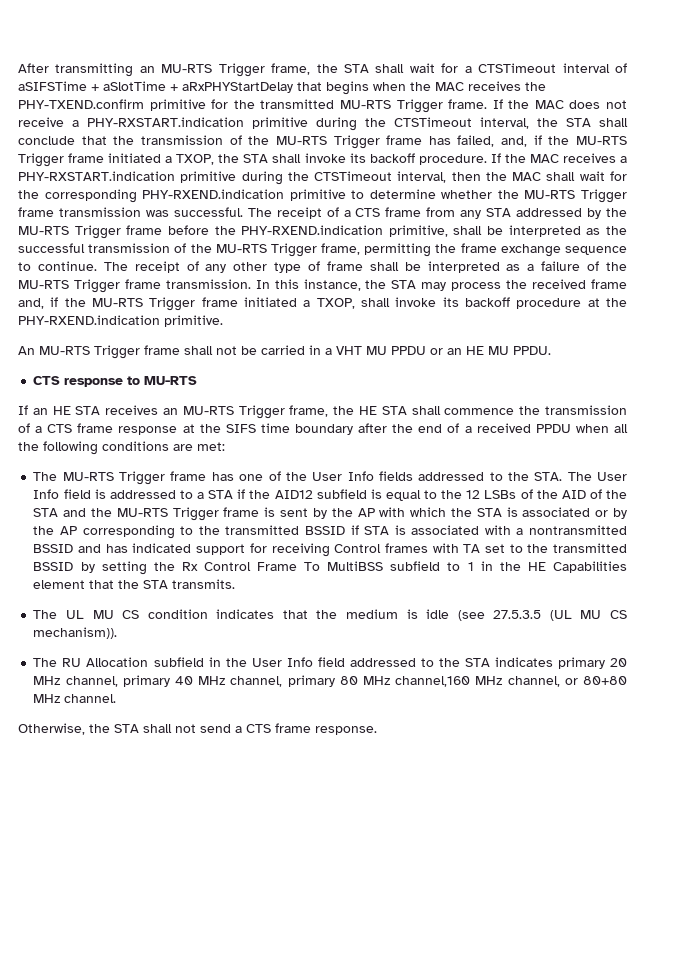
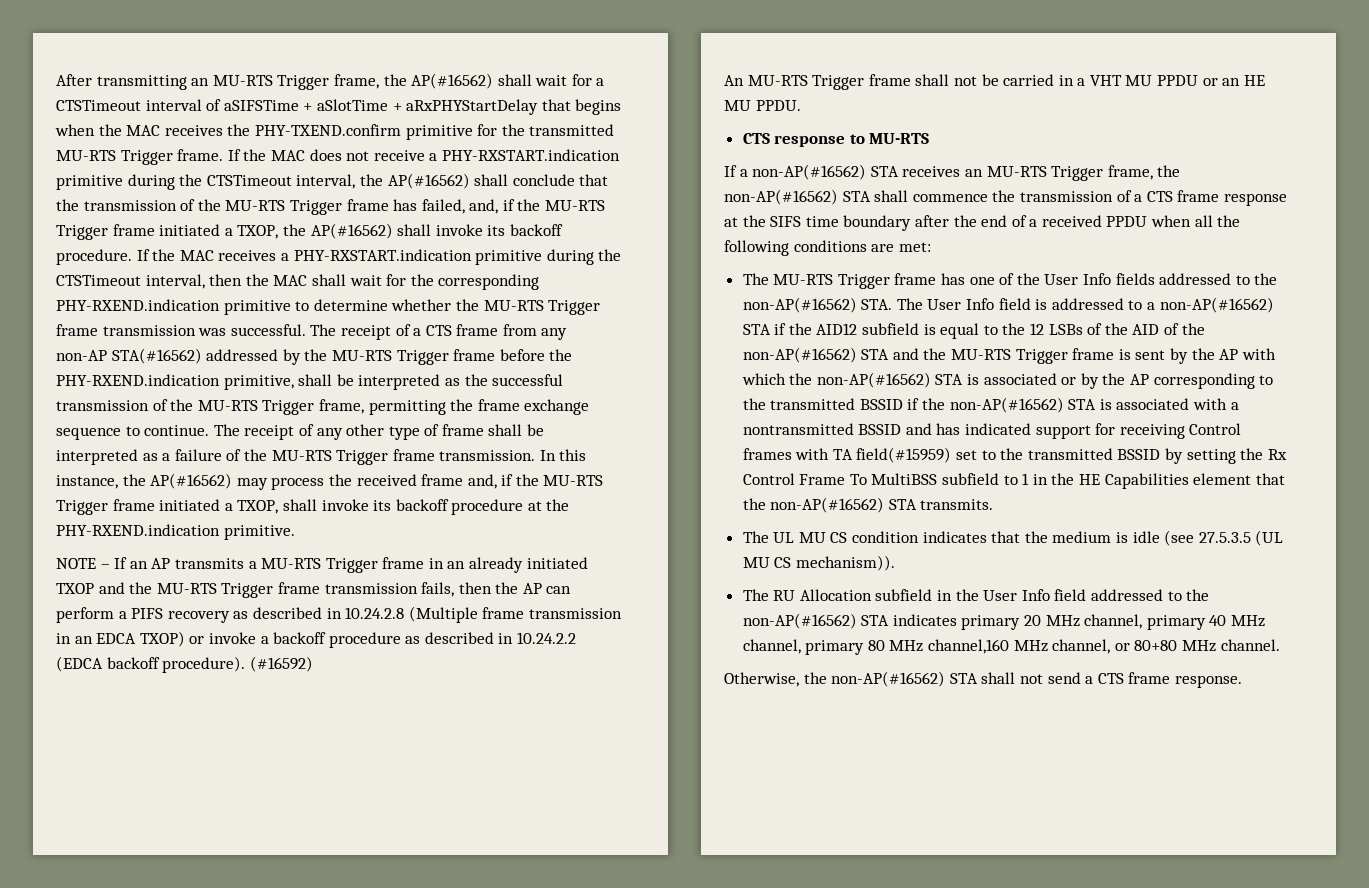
[344,64,369,73] STA -> [411,73,494,89] AP(#16562)
[566,118,591,127] STA -> [387,173,470,189] AP(#16562)
[243,154,269,163] STA -> [310,223,393,239] AP(#16562)
[486,208,512,217] STA -> [56,348,202,364] non-AP STA(#16562)
[391,280,417,289] STA -> [150,473,233,489] AP(#16562)
(223, 321) none -> [56,557,588,573] [56,582,572,598] [56,606,622,623] [56,631,577,648] [56,656,313,673] // NOTE – If an AP transmits a MU-RTS Trigger frame in an already initiated TXOP and the MU-RTS Trigger frame transmission fails, then the AP can perform a PIFS recovery as described in 10.24.2.8 (Multiple frame transmission in an EDCA TXOP) or invoke a backoff procedure as described in 10.24.2.2 (EDCA backoff procedure). (#16592)
[32,406,71,415] an HE -> [739,164,867,180] a non-AP(#16562)
[359,406,378,415] HE -> [724,189,838,205] non-AP(#16562)
(529, 476) none -> [742,297,857,313] non-AP(#16562)
(205, 495) none -> [1159,297,1274,313] non-AP(#16562)
(628, 494) none -> [742,347,857,363] non-AP(#16562)
(472, 512) none -> [816,372,931,388] non-AP(#16562)
(359, 530) none -> [922,397,1064,413] the non-AP(#16562)
(481, 548) none -> [856,447,952,463] field(#15959)
(140, 584) none -> [770,497,885,513] non-AP(#16562)
(460, 662) none -> [742,613,857,629] non-AP(#16562)
(110, 728) none -> [831,671,946,687] non-AP(#16562)

